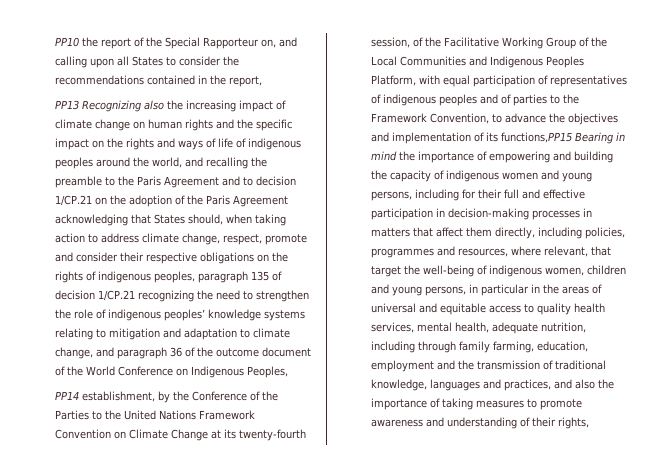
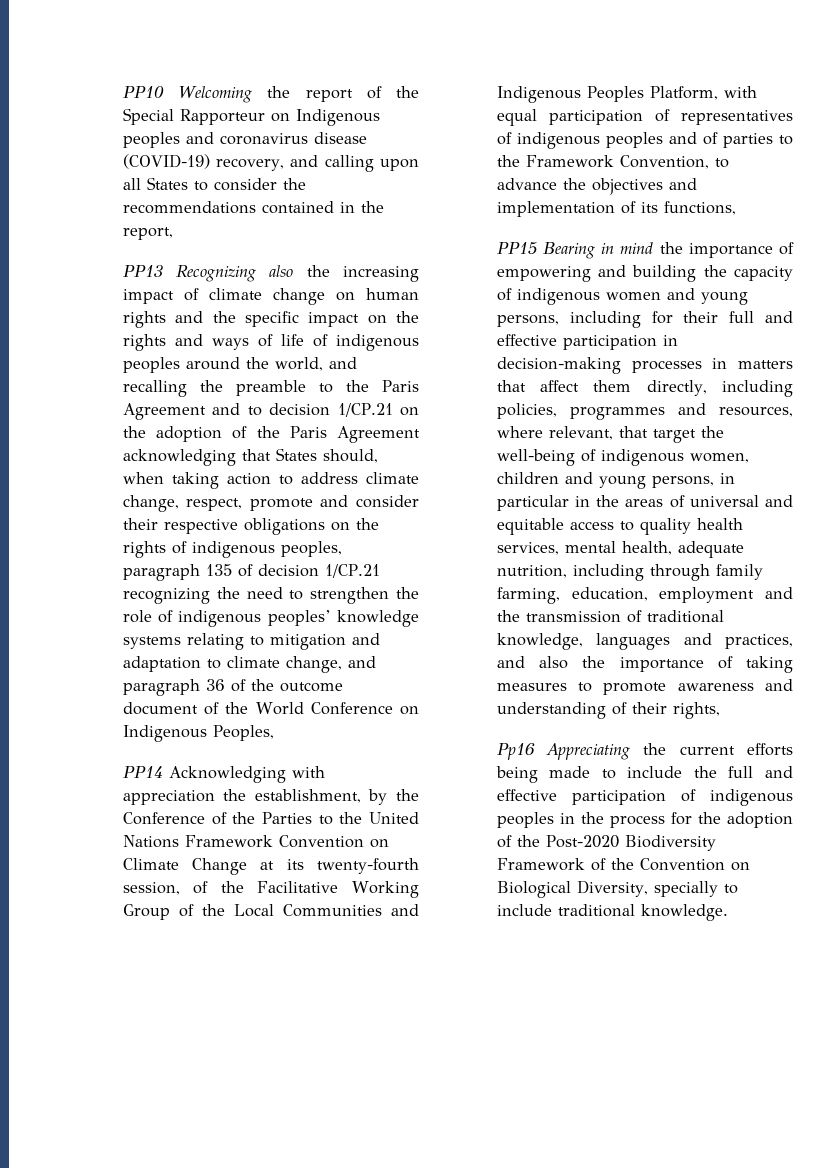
(80, 42) none -> [178,86,253,103] Welcoming
[261,39,277,48] on, -> [270,109,380,126] [122,132,367,148] [122,154,285,171] on Indigenous peoples and coronavirus disease (COVID-19) recovery,
(80, 395) none -> [168,766,325,783] [122,789,247,805] Acknowledging with appreciation the
[501,132,573,143] functions,PP15 -> [663,201,736,215] [496,242,537,255] functions, // PP15
(590, 423) none -> [496,743,793,760] [495,766,793,783] [496,789,793,806] [496,812,793,828] [496,835,716,851] [496,858,750,871] [496,880,738,898] [496,904,728,921] // Pp16 Appreciating the current efforts being made to include the full and effective participation of indigenous peoples in the process for the adoption of the Post-2020 Biodiversity Framework of the Convention on Biological Diversity, specially to include traditional knowledge.

